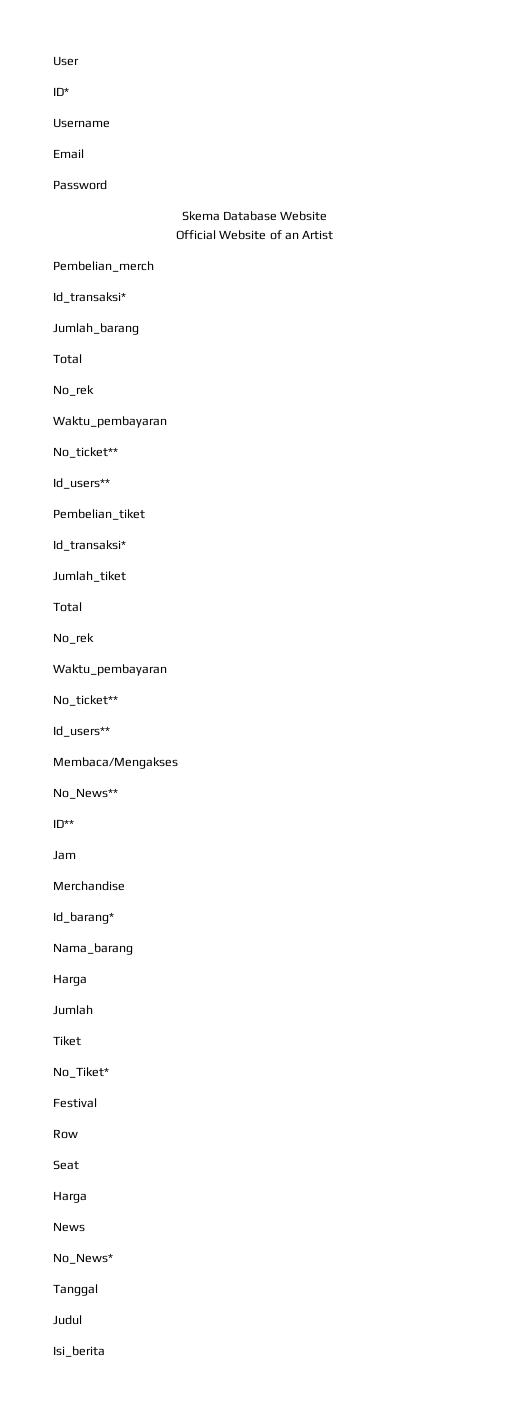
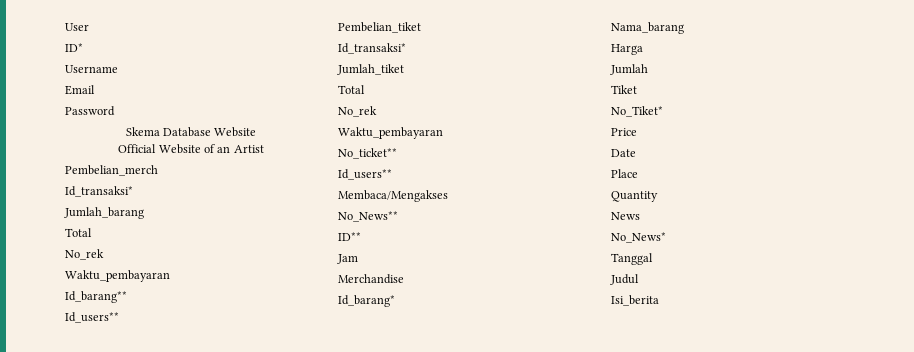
[53,447,118,458] No_ticket** -> [65,291,127,303] Id_barang**
[53,1098,97,1108] [53,1129,78,1139] [53,1160,79,1170] [53,1191,87,1203] Festival // Row // Seat // Harga -> [611,128,637,136] [611,149,636,157] [611,169,638,178] [611,191,658,202] Price // Date // Place // Quantity

